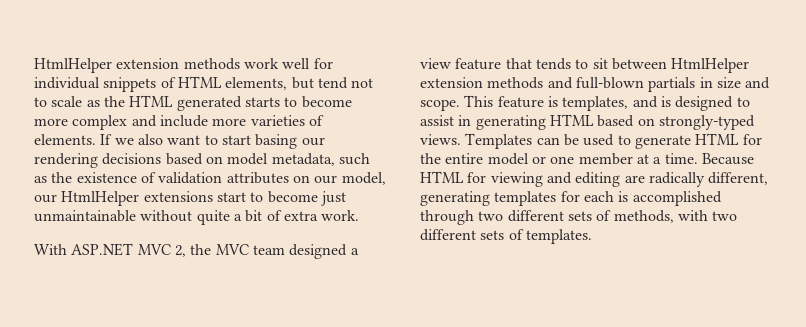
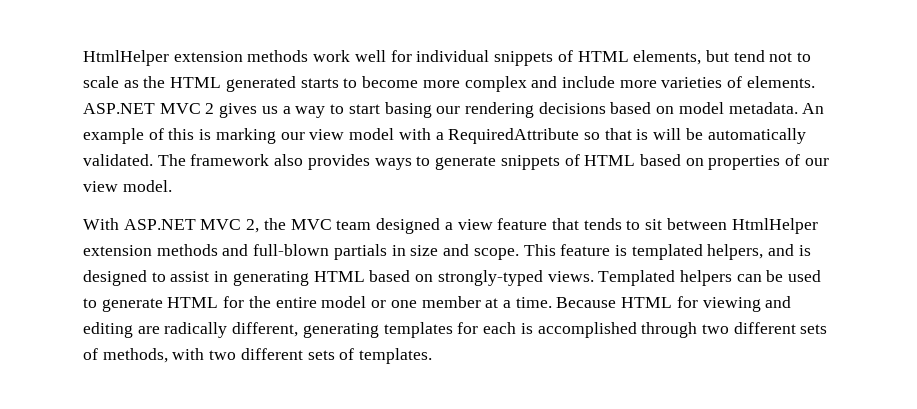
[100,134,201,145] If we also want -> [83,103,326,118] ASP.NET MVC 2 gives us a way
[271,153,370,166] [34,172,386,185] [34,191,346,206] [34,210,360,225] metadata, such as the existence of validation attributes on our model, our HtmlHelper extensions start to become just unmaintainable without quite a bit of extra work. -> [728,102,825,114] [83,128,806,144] [83,154,829,170] [83,180,172,192] metadata. An example of this is marking our view model with a RequiredAttribute so that is will be automatically validated. The framework also provides ways to generate snippets of HTML based on properties of our view model.
[562,96,629,111] templates, -> [631,244,764,260] templated helpers,
[465,133,533,149] Templates -> [598,270,732,286] Templated helpers

